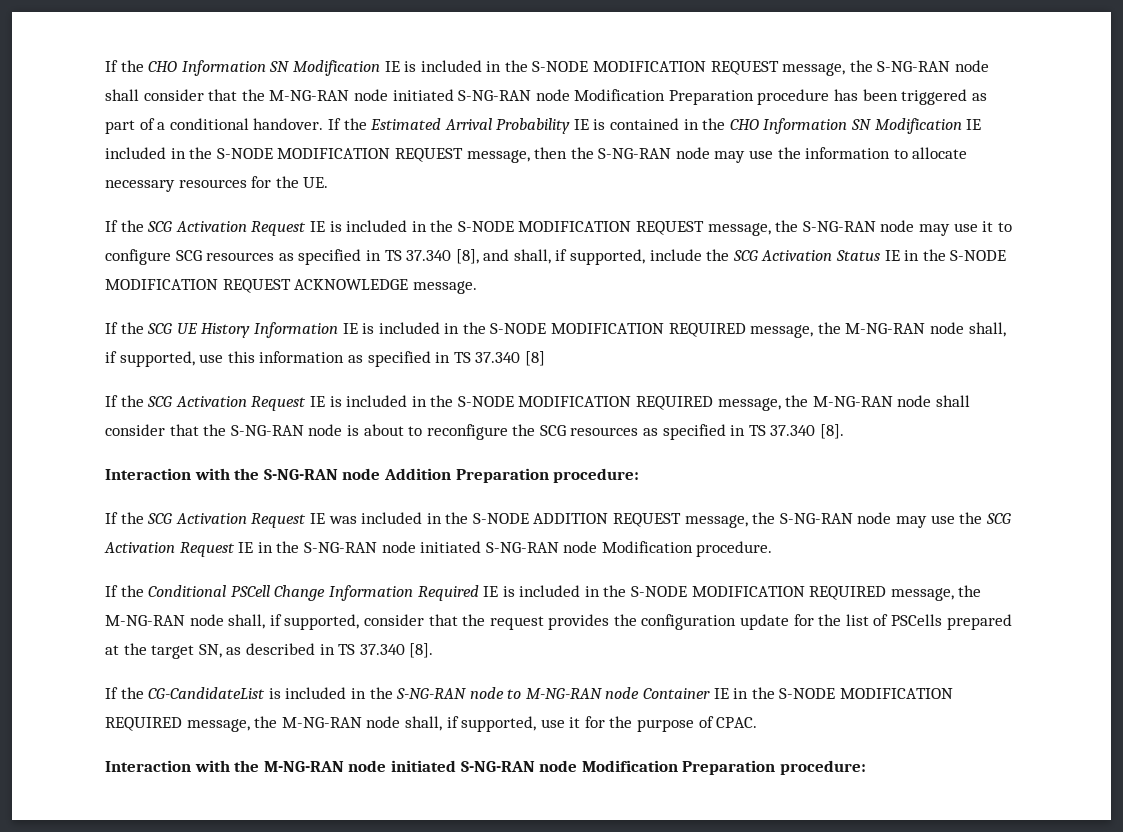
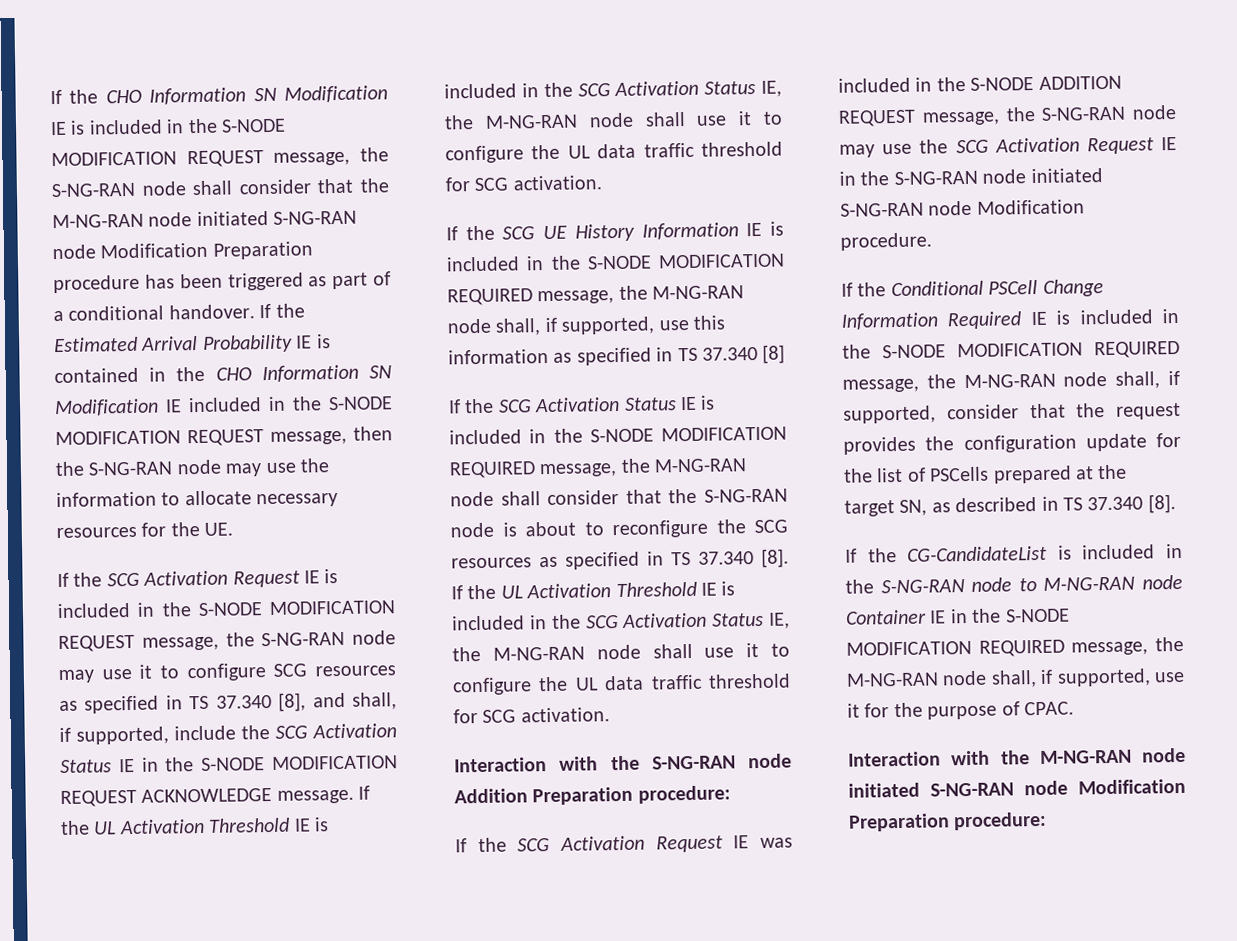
(477, 287) none -> [358,785,371,800] [60,817,329,836] [444,80,782,99] [444,111,783,130] [445,141,783,164] [445,175,602,192] If the UL Activation Threshold IE is included in the SCG Activation Status IE, the M-NG-RAN node shall use it to configure the UL data traffic threshold for SCG activation.
[251,396,307,411] Request -> [623,397,677,411] Status
(845, 431) none -> [451,581,736,600] [452,612,790,631] [452,643,790,662] [452,673,791,696] [453,707,610,724] If the UL Activation Threshold IE is included in the SCG Activation Status IE, the M-NG-RAN node shall use it to configure the UL data traffic threshold for SCG activation.

